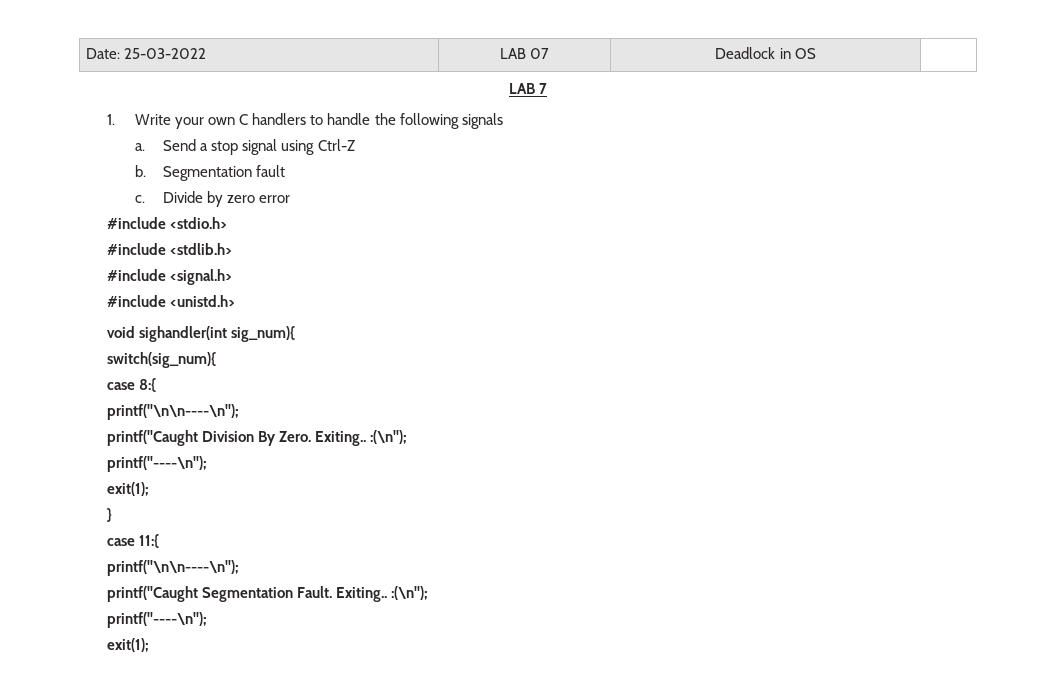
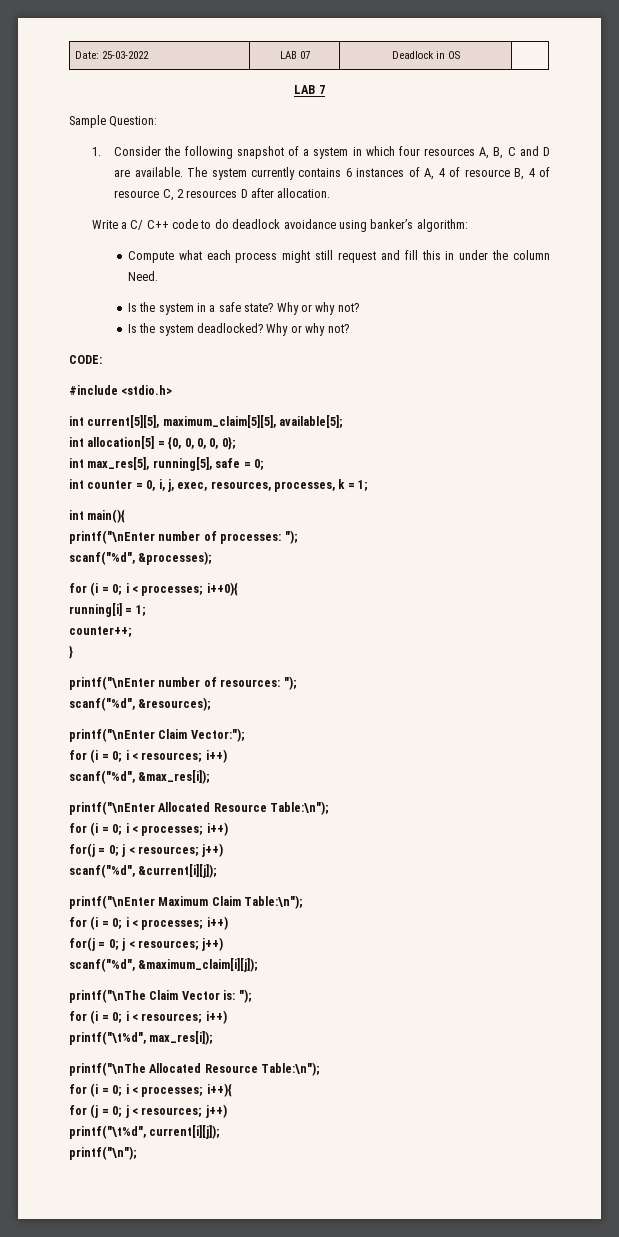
(548, 88) none -> [69,115,158,128] // Sample Question:
[135,113,503,129] [135,139,356,155] [135,165,286,181] [135,191,291,207] [107,217,228,229] [107,243,233,255] [107,269,233,285] [107,295,236,307] [107,326,296,342] [107,352,217,368] [107,378,157,392] [107,404,240,420] [107,430,408,446] [107,456,208,472] [107,482,150,496] [107,508,113,522] [107,534,160,548] [107,560,240,576] [107,586,429,602] [107,612,208,628] [107,638,150,652] Write your own C handlers to handle the following signals // a. Send a stop signal using Ctrl-Z // b. Segmentation fault // c. Divide by zero error // #include <stdio.h> // #include <stdlib.h> // #include <signal.h> // #include <unistd.h> // void sighandler(int sig_num){ // switch(sig_num){ // case 8:{ // printf("\n\n----\n"); // printf("Caught Division By Zero. Exiting.. :(\n"); // printf("----\n"); // exit(1); // } // case 11:{ // printf("\n\n----\n"); // printf("Caught Segmentation Fault. Exiting.. :(\n"); // printf("----\n"); // exit(1); -> [114,146,550,159] [114,167,551,180] [114,188,331,201] [91,219,468,232] [127,250,551,263] [127,271,158,281] [127,302,359,315] [127,323,349,336] [69,355,102,364] [69,385,173,395] [69,415,344,428] [69,436,236,450] [69,457,264,471] [69,479,369,492] [69,509,126,523] [69,530,298,544] [69,551,213,565] [69,582,238,596] [69,603,146,617] [69,626,132,637] [69,645,73,659] [69,676,297,690] [69,697,212,711] [69,728,245,742] [69,749,227,763] [69,770,211,784] [69,801,330,815] [69,822,228,836] [69,843,224,857] [69,864,218,878] [69,895,304,909] [69,916,228,930] [69,937,224,951] [69,958,259,972] [69,989,252,1003] [69,1010,227,1024] [69,1031,214,1045] [69,1062,321,1076] [69,1083,232,1097] [69,1104,227,1118] [69,1125,221,1139] [69,1146,137,1160] Consider the following snapshot of a system in which four resources A, B, C and D are available. The system currently contains 6 instances of A, 4 of resource B, 4 of resource C, 2 resources D after allocation. // Write a C/ C++ code to do deadlock avoidance using banker’s algorithm: // Compute what each process might still request and fill this in under the column Need. // Is the system in a safe state? Why or why not? // Is the system deadlocked? Why or why not? // CODE: // #include <stdio.h> // int current[5][5], maximum_claim[5][5], available[5]; // int allocation[5] = {0, 0, 0, 0, 0}; // int max_res[5], running[5], safe = 0; // int counter = 0, i, j, exec, resources, processes, k = 1; // int main(){ // printf("\nEnter number of processes: "); // scanf("%d", &processes); // for (i = 0; i < processes; i++0){ // running[i] = 1; // counter++; // } // printf("\nEnter number of resources: "); // scanf("%d", &resources); // printf("\nEnter Claim Vector:"); // for (i = 0; i < resources; i++) // scanf("%d", &max_res[i]); // printf("\nEnter Allocated Resource Table:\n"); // for (i = 0; i < processes; i++) // for(j = 0; j < resources; j++) // scanf("%d", &current[i][j]); // printf("\nEnter Maximum Claim Table:\n"); // for (i = 0; i < processes; i++) // for(j = 0; j < resources; j++) // scanf("%d", &maximum_claim[i][j]); // printf("\nThe Claim Vector is: "); // for (i = 0; i < resources; i++) // printf("\t%d", max_res[i]); // printf("\nThe Allocated Resource Table:\n"); // for (i = 0; i < processes; i++){ // for (j = 0; j < resources; j++) // printf("\t%d", current[i][j]); // printf("\n");

